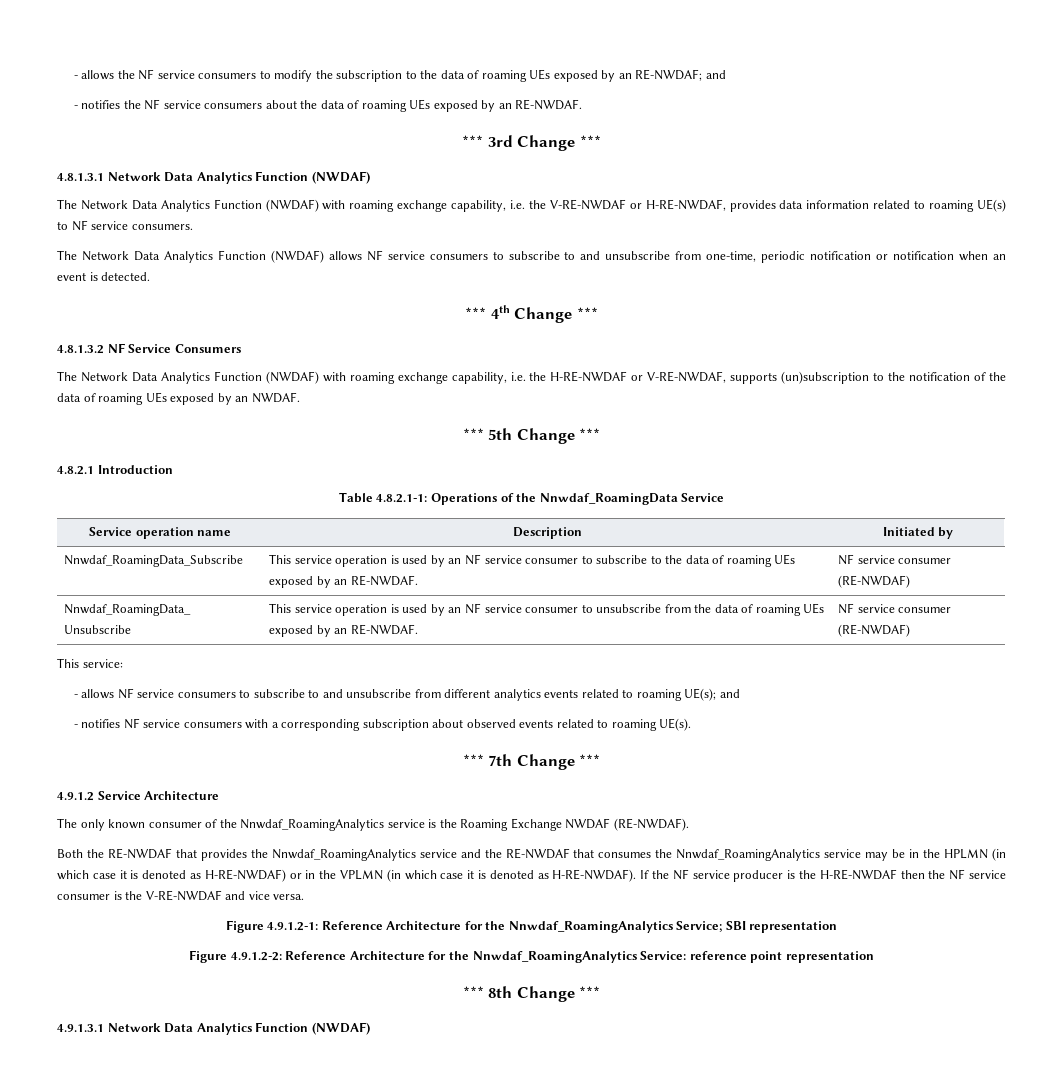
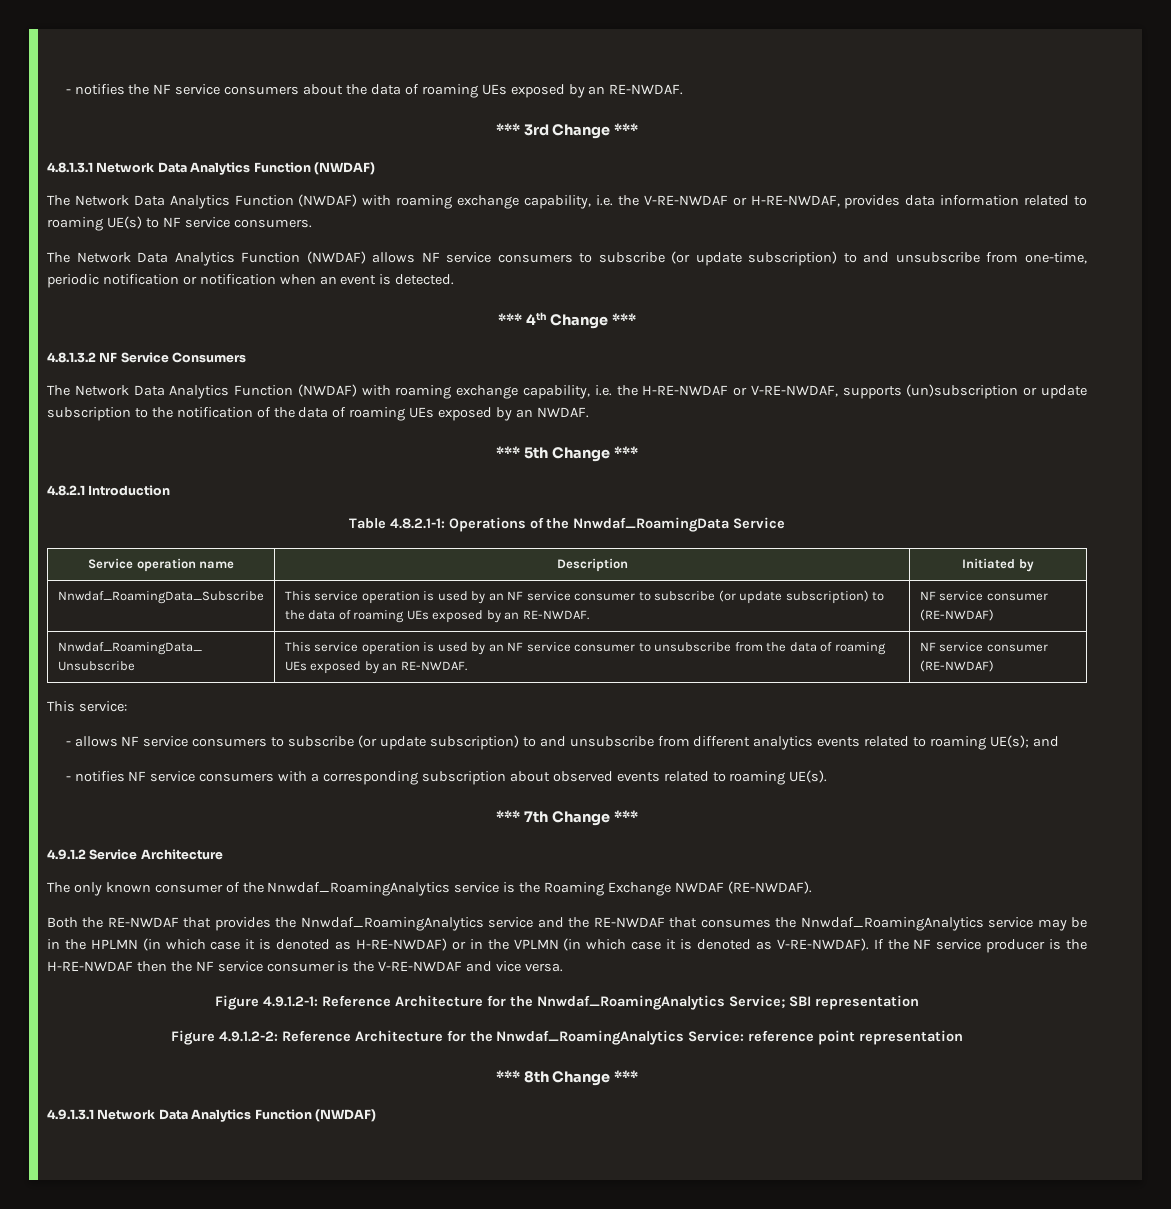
[73,69,726,82] [73,105,78,109] - allows the NF service consumers to modify the subscription to the data of roaming UEs exposed by an RE-NWDAF; and // - -> [65,89,71,94] -
(560, 255) none -> [671,251,838,266] (or update subscription)
(870, 377) none -> [1023,385,1088,399] [47,407,131,421] or update subscription
(648, 559) none -> [718,590,869,604] (or update subscription)
(305, 693) none -> [358,735,519,750] (or update subscription)
[552,869,637,882] H-RE-NWDAF). -> [776,938,869,951] V-RE-NWDAF).

